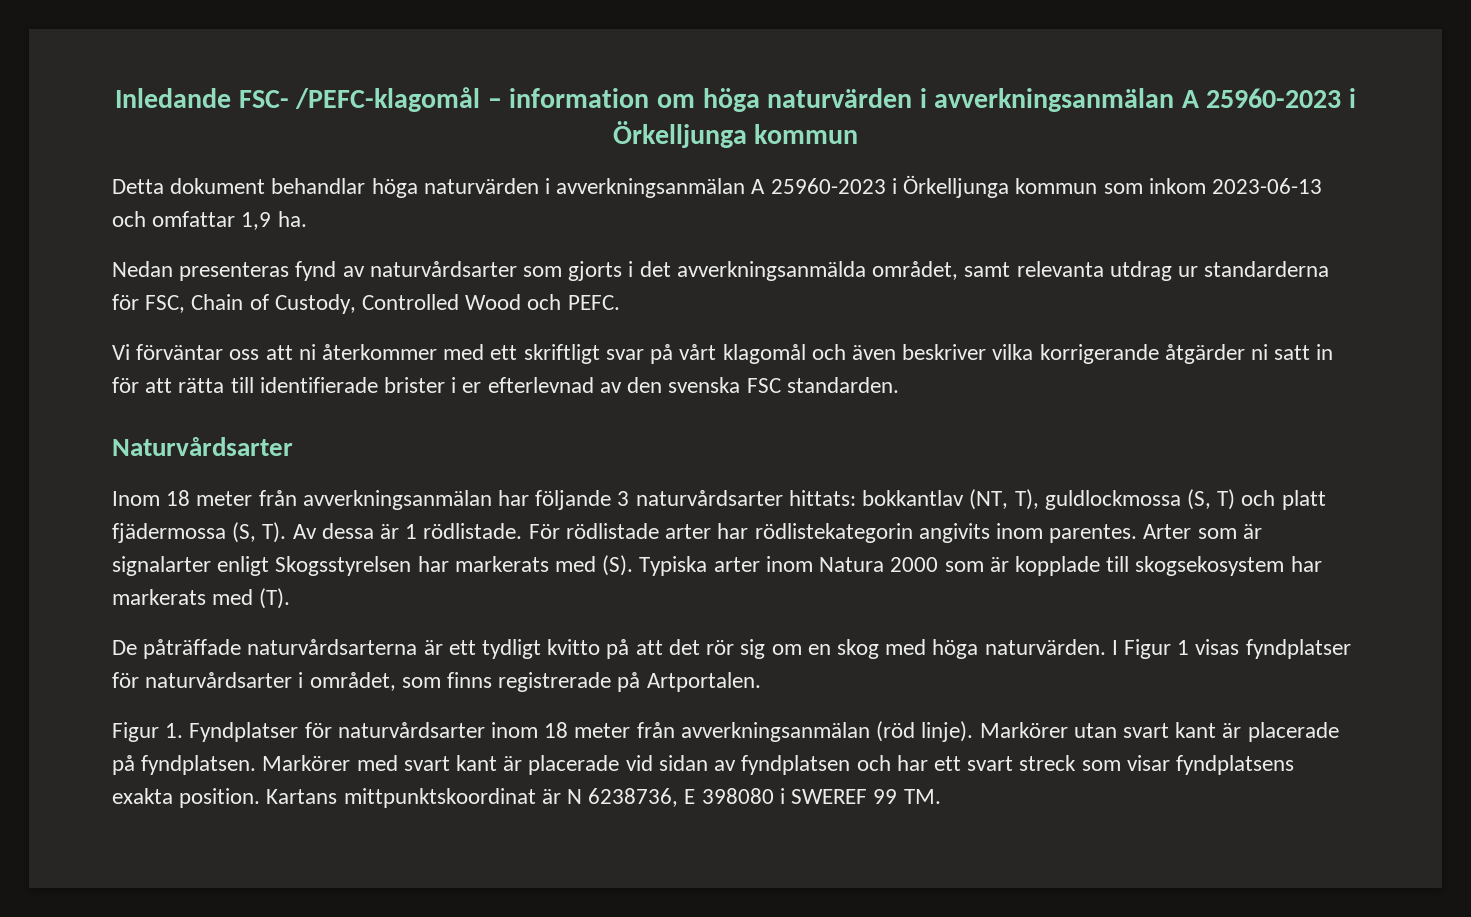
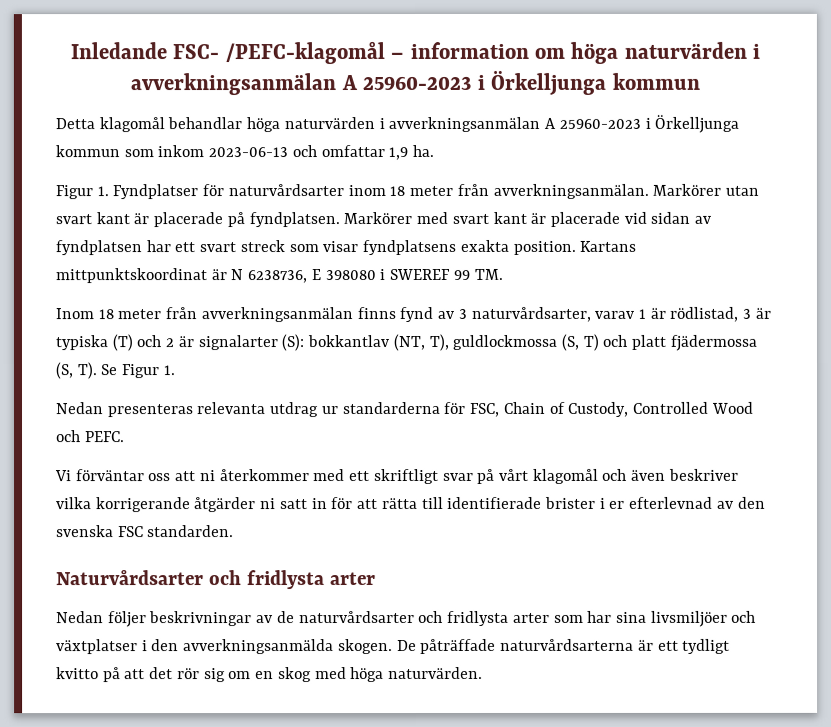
[170,178,266,194] dokument -> [98,117,165,133] klagomål
[112,261,1011,281] Nedan presenteras fynd av naturvårdsarter som gjorts i det avverkningsanmälda området, samt -> [55,183,759,200] [55,211,712,228] [55,239,637,256] [55,268,503,284] [55,306,771,323] [55,333,757,352] [55,362,176,380] [56,402,194,418] Figur 1. Fyndplatser för naturvårdsarter inom 18 meter från avverkningsanmälan. Markörer utan svart kant är placerade på fyndplatsen. Markörer med svart kant är placerade vid sidan av fyndplatsen har ett svart streck som visar fyndplatsens exakta position. Kartans mittpunktskoordinat är N 6238736, E 398080 i SWEREF 99 TM. // Inom 18 meter från avverkningsanmälan finns fynd av 3 naturvårdsarter, varav 1 är rödlistad, 3 är typiska (T) och 2 är signalarter (S): bokkantlav (NT, T), guldlockmossa (S, T) och platt fjädermossa (S, T). Se Figur 1. // Nedan presenteras
[112,489,1326,510] [112,522,1262,543] [112,555,1322,576] [112,588,291,609] // Inom 18 meter från avverkningsanmälan har följande 3 naturvårdsarter hittats: bokkantlav (NT, T), guldlockmossa (S, T) och platt fjädermossa (S, T). Av dessa är 1 rödlistade. För rödlistade arter har rödlistekategorin angivits inom parentes. Arter som är signalarter enligt Skogsstyrelsen har markerats med (S). Typiska arter inom Natura 2000 som är kopplade till skogsekosystem har markerats med (T). // -> [208,570,376,590] [56,610,757,628] [56,639,393,655] och fridlysta arter // Nedan följer beskrivningar av de naturvårdsarter och fridlysta arter som har sina livsmiljöer och växtplatser i den avverkningsanmälda skogen.
[1111,639,1351,659] [112,672,761,692] [112,721,1339,742] [112,755,1294,775] [112,788,941,808] I Figur 1 visas fyndplatser för naturvårdsarter i området, som finns registrerade på Artportalen. // Figur 1. Fyndplatser för naturvårdsarter inom 18 meter från avverkningsanmälan (röd linje). Markörer utan svart kant är placerade på fyndplatsen. Markörer med svart kant är placerade vid sidan av fyndplatsen och har ett svart streck som visar fyndplatsens exakta position. Kartans mittpunktskoordinat är N 6238736, E 398080 i SWEREF 99 TM. -> (483, 673) none

